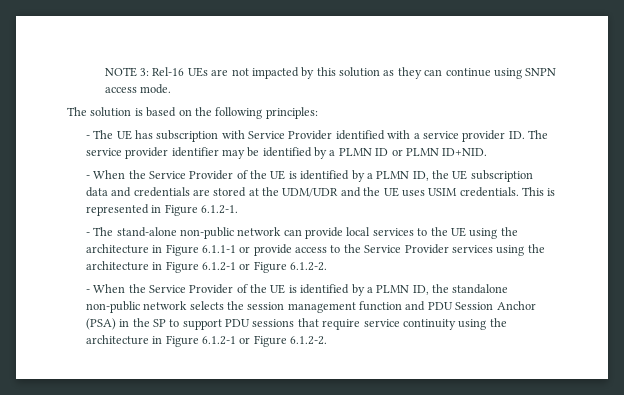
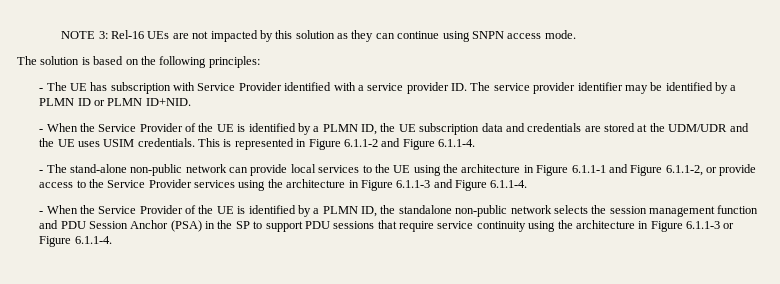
[200,205,238,214] 6.1.2-1. -> [343,138,476,150] 6.1.1-2 and Figure 6.1.1-4.
(236, 249) none -> [608,164,703,176] and Figure 6.1.1-2,
[201,261,328,273] 6.1.2-1 or Figure 6.1.2-2. -> [396,179,528,191] 6.1.1-3 and Figure 6.1.1-4.
[201,335,328,347] 6.1.2-1 or Figure 6.1.2-2. -> [686,221,735,229] [39,236,112,247] 6.1.1-3 or Figure 6.1.1-4.

